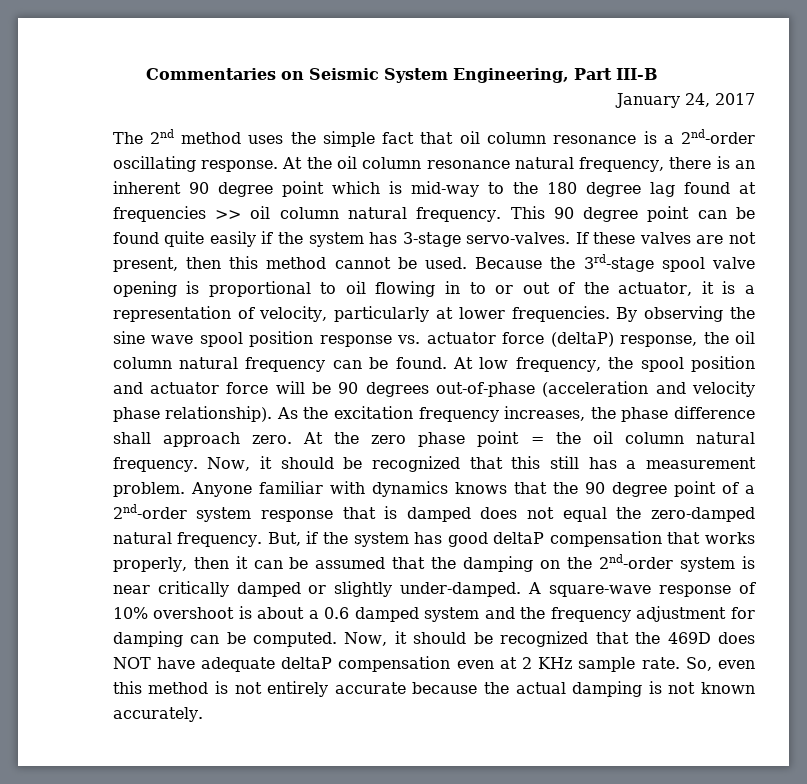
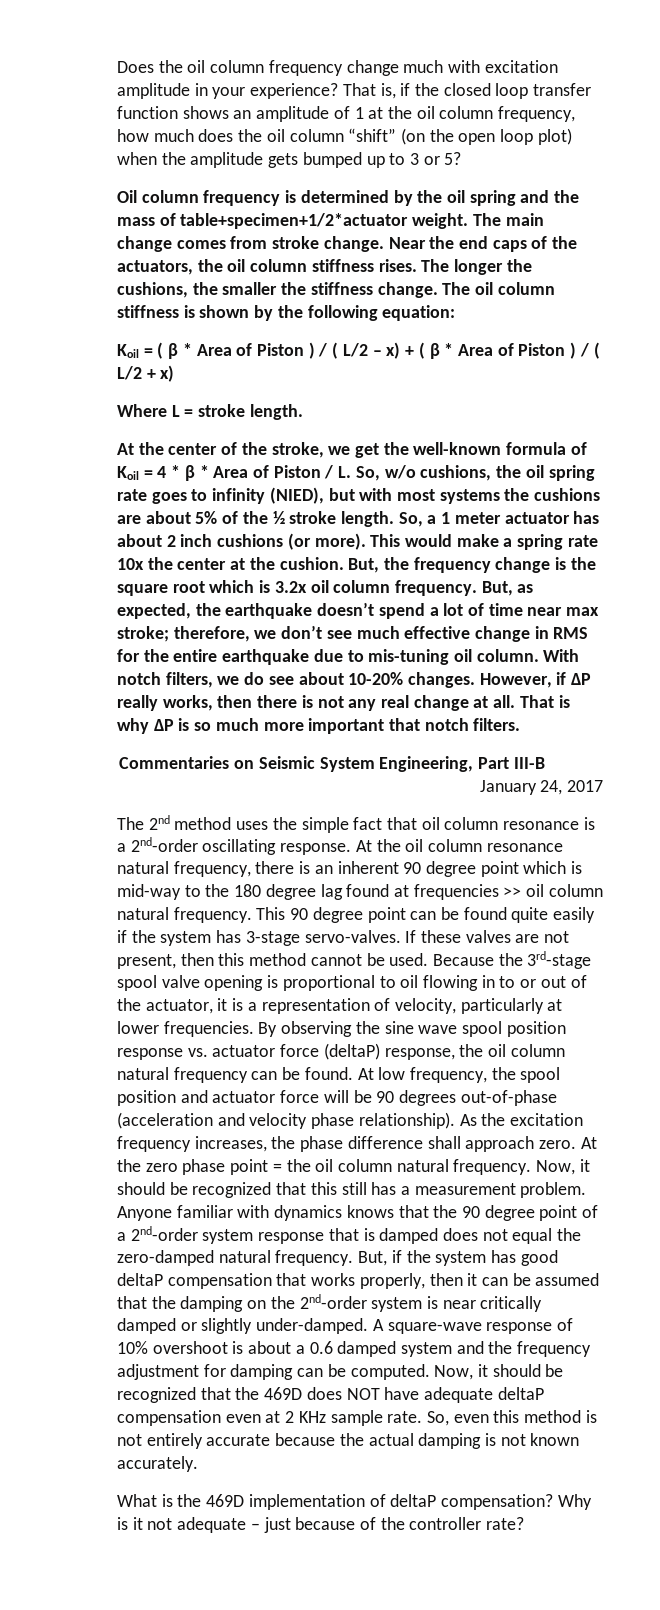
(146, 74) none -> [116,60,558,76] [116,83,592,99] [116,106,576,122] [116,128,572,145] [116,152,462,168] [116,190,580,206] [116,213,544,229] [116,236,578,252] [116,259,532,275] [116,282,555,298] [116,305,456,321] [116,342,600,359] [116,365,175,382] [116,404,303,420] [116,442,587,458] [116,465,595,481] [116,487,601,504] [116,511,600,527] [116,533,598,550] [116,557,596,573] [116,580,534,596] [116,602,600,619] [116,625,589,642] [116,649,580,665] [116,672,592,688] [116,695,570,711] [116,718,521,734] Does the oil column frequency change much with excitation amplitude in your experience? That is, if the closed loop transfer function shows an amplitude of 1 at the oil column frequency, how much does the oil column “shift” (on the open loop plot) when the amplitude gets bumped up to 3 or 5? // Oil column frequency is determined by the oil spring and the mass of table+specimen+1/2*actuator weight. The main change comes from stroke change. Near the end caps of the actuators, the oil column stiffness rises. The longer the cushions, the smaller the stiffness change. The oil column stiffness is shown by the following equation: // Koil = ( β * Area of Piston ) / ( L/2 – x) + ( β * Area of Piston ) / ( L/2 + x) // Where L = stroke length. // At the center of the stroke, we get the well-known formula of Koil = 4 * β * Area of Piston / L. So, w/o cushions, the oil spring rate goes to infinity (NIED), but with most systems the cushions are about 5% of the ½ stroke length. So, a 1 meter actuator has about 2 inch cushions (or more). This would make a spring rate 10x the center at the cushion. But, the frequency change is the square root which is 3.2x oil column frequency. But, as expected, the earthquake doesn’t spend a lot of time near max stroke; therefore, we don’t see much effective change in RMS for the entire earthquake due to mis-tuning oil column. With notch filters, we do see about 10-20% changes. However, if ΔP really works, then there is not any real change at all. That is why ΔP is so much more important that notch filters. //
(203, 714) none -> [116,1494,592,1510] [116,1517,525,1533] // What is the 469D implementation of deltaP compensation? Why is it not adequate – just because of the controller rate?

